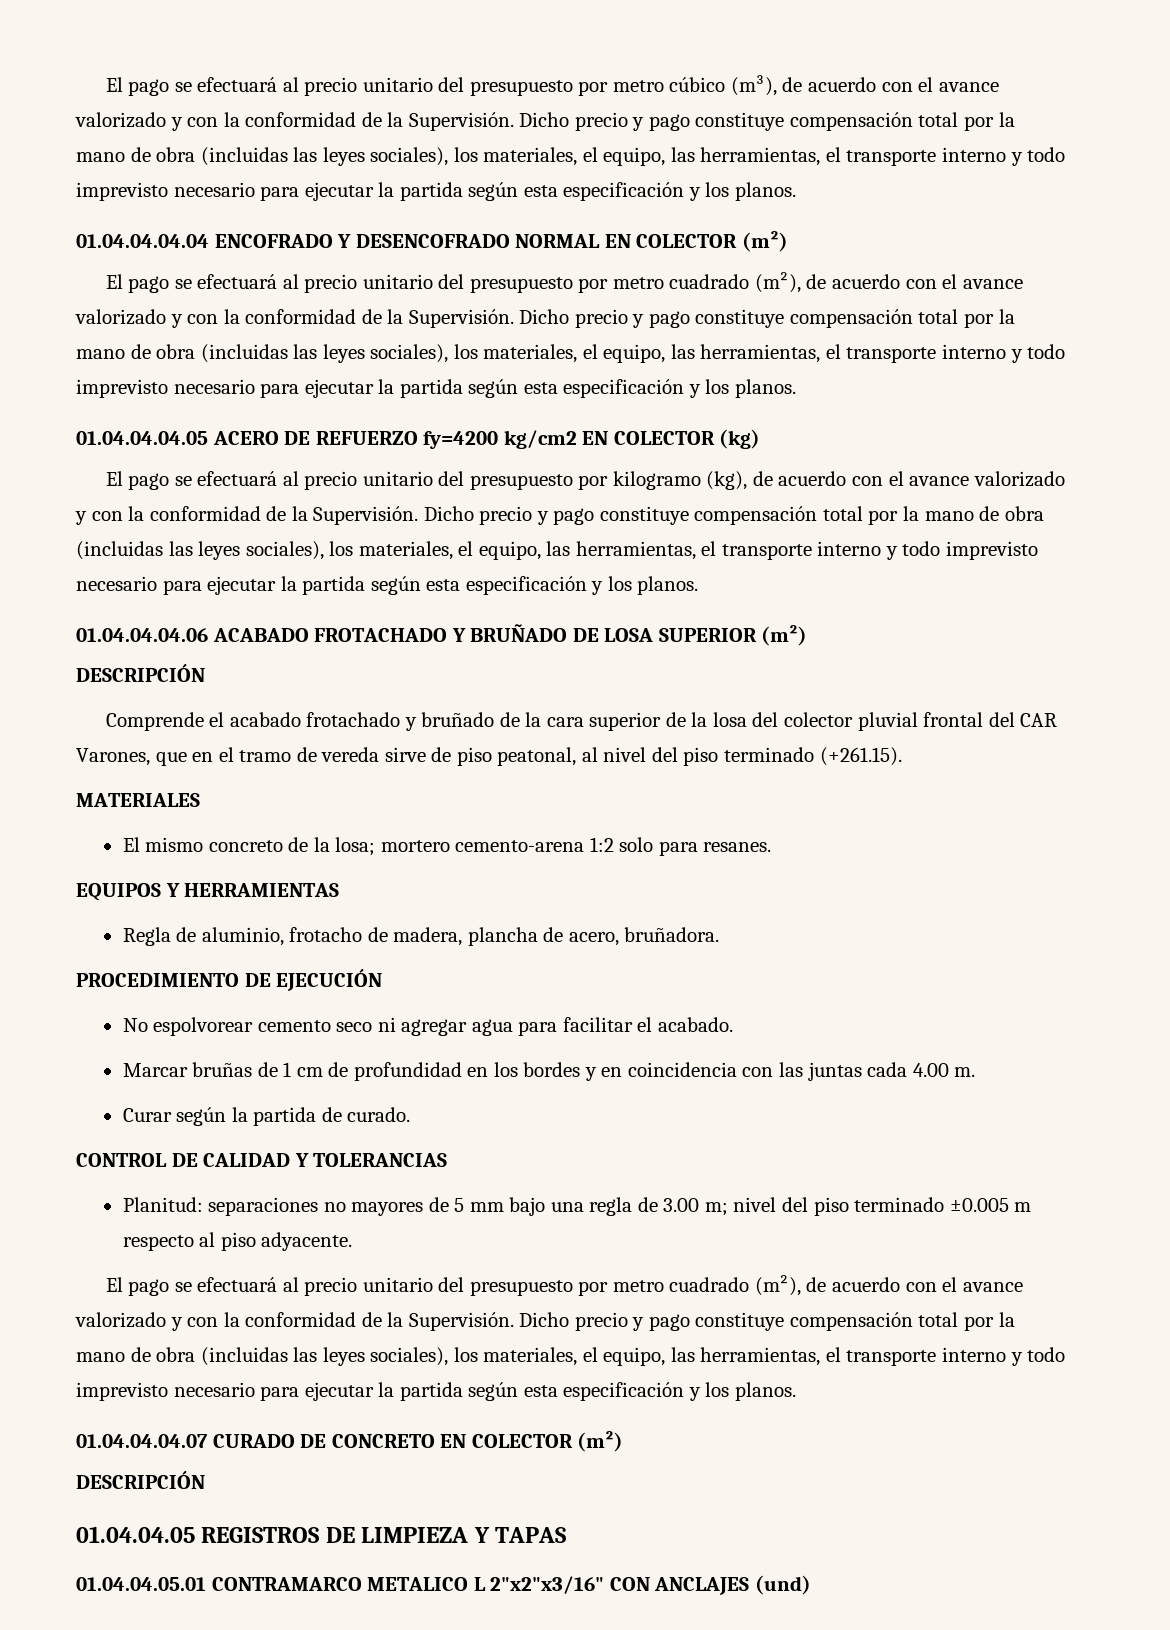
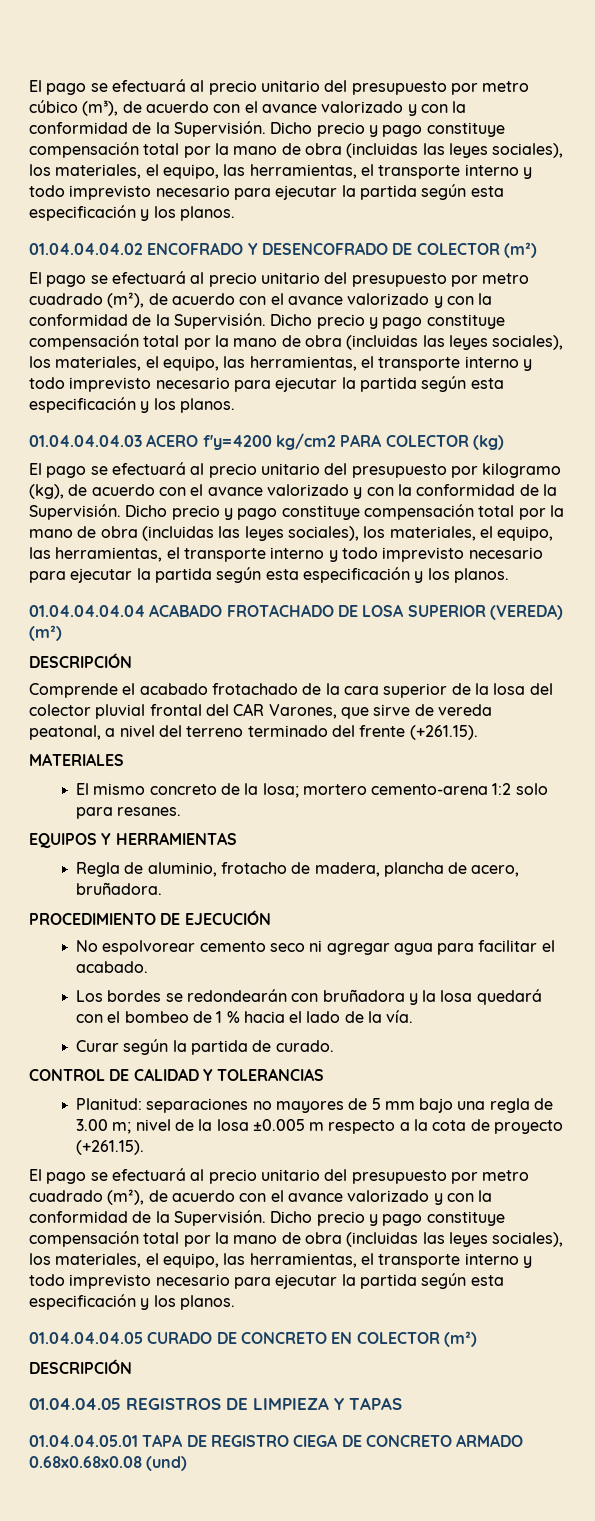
[76,234,209,248] 01.04.04.04.04 -> [29,243,143,255] 01.04.04.04.02
[515,234,631,248] NORMAL EN -> [392,243,413,255] DE
[76,430,609,449] 01.04.04.04.05 ACERO DE REFUERZO fy=4200 kg/cm2 EN -> [29,433,383,450] 01.04.04.04.03 ACERO f'y=4200 kg/cm2 PARA
[76,628,208,642] 01.04.04.04.06 -> [29,605,145,617] 01.04.04.04.04
[451,624,568,642] Y BRUÑADO -> (334, 610) none
(757, 635) none -> [489,604,563,620] (VEREDA)
[404,712,495,731] y bruñado -> (298, 689) none
[192,747,815,766] en el tramo de vereda sirve de piso peatonal, al nivel del piso terminado -> [373,704,492,716] [29,725,406,740] sirve de vereda peatonal, a nivel del terreno terminado del frente
[122,1062,976,1081] Marcar bruñas de 1 cm de profundidad en los bordes y en coincidencia con las juntas cada 4.00 m. -> [75,989,542,1005] [75,1010,414,1023] Los bordes se redondearán con bruñadora y la losa quedará con el bombeo de 1 % hacia el lado de la vía.
[782,1197,1032,1216] [122,1232,353,1251] del piso terminado ±0.005 m respecto al piso adyacente. -> [174,1119,564,1134] [75,1140,144,1155] de la losa ±0.005 m respecto a la cota de proyecto (+261.15).
[76,1434,208,1448] 01.04.04.04.07 -> [29,1332,143,1344] 01.04.04.04.05
[211,1576,750,1595] CONTRAMARCO METALICO L 2"x2"x3/16" CON ANCLAJES -> [142,1434,524,1447] [29,1456,142,1468] TAPA DE REGISTRO CIEGA DE CONCRETO ARMADO 0.68x0.68x0.08

